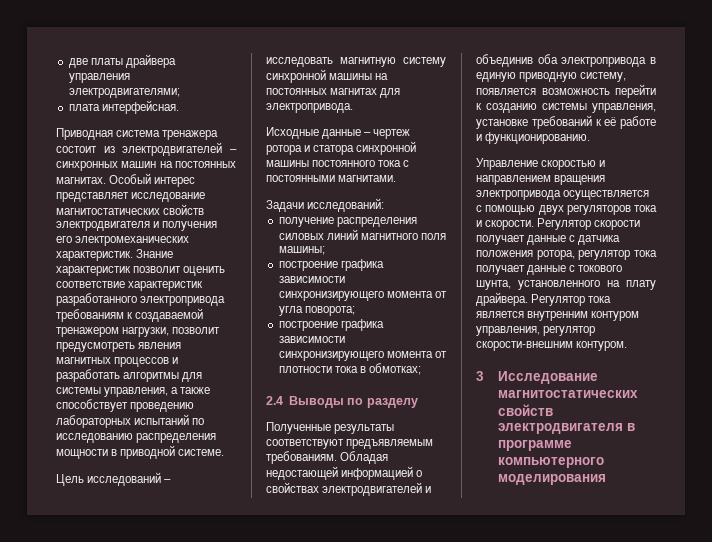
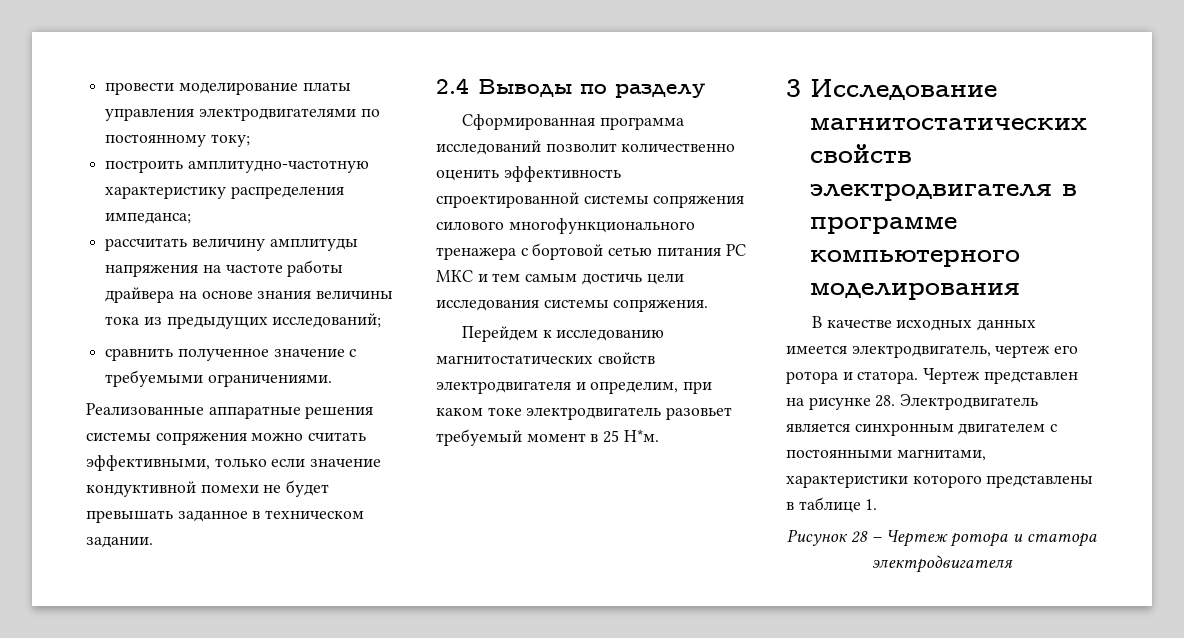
[68,54,176,68] [68,73,130,83] [68,88,180,98] [68,100,179,114] [56,128,219,140] [56,142,237,156] [56,161,236,171] [56,173,196,187] [56,192,206,202] [56,204,205,215] [56,221,218,231] [56,236,190,246] [56,249,174,261] [56,266,226,276] [56,281,204,291] [56,293,226,306] [56,308,204,322] [56,327,221,337] [56,342,182,352] [56,357,179,367] [56,369,203,382] [56,387,211,397] [56,399,195,412] [56,414,205,428] [56,433,217,443] [56,445,225,459] [56,472,172,486] [266,57,446,67] [266,69,389,83] [266,88,401,98] [266,103,353,113] [266,127,411,139] [266,141,417,155] [266,160,410,167] [266,175,397,182] [266,198,385,212] [278,217,417,227] [278,229,446,240] [278,246,325,255] [278,259,384,271] [278,276,345,283] [278,291,447,301] [278,306,355,316] [278,319,384,331] [278,336,345,343] [278,351,447,361] [278,363,421,375] [266,396,418,408] [266,422,395,434] [266,439,434,449] [266,451,389,464] [266,466,423,480] [266,482,432,496] [476,54,656,67] [476,72,627,82] [476,84,656,98] [476,103,656,113] [476,115,656,129] [476,132,591,144] [476,158,606,170] [476,175,606,185] [476,190,650,200] [476,205,657,215] [476,218,641,230] [476,235,621,245] [476,250,657,260] [476,265,623,275] [476,280,656,290] [476,292,612,306] [476,311,640,321] [476,326,596,336] [476,341,628,351] две платы драйвера управления электродвигателями; // плата интерфейсная. // Приводная система тренажера состоит из электродвигателей – синхронных машин на постоянных магнитах. Особый интерес представляет исследование магнитостатических свойств электродвигателя и получения его электромеханических характеристик. Знание характеристик позволит оценить соответствие характеристик разработанного электропривода требованиям к создаваемой тренажером нагрузки, позволит предусмотреть явления магнитных процессов и разработать алгоритмы для системы управления, а также способствует проведению лабораторных испытаний по исследованию распределения мощности в приводной системе. // Цель исследований – исследовать магнитную систему синхронной машины на постоянных магнитах для электропривода. // Исходные данные – чертеж ротора и статора синхронной машины постоянного тока с постоянными магнитами. // Задачи исследований: // получение распределения силовых линий магнитного поля машины; // построение графика зависимости синхронизирующего момента от угла поворота; // построение графика зависимости синхронизирующего момента от плотности тока в обмотках; // 2.4 Выводы по разделу // Полученные результаты соответствуют предъявляемым требованиям. Обладая недостающей информацией о свойствах электродвигателей и объединив оба электропривода в единую приводную систему, появляется возможность перейти к созданию системы управления, установке требований к её работе и функционированию. // Управление скоростью и направлением вращения электропривода осуществляется с помощью двух регуляторов тока и скорости. Регулятор скорости получает данные с датчика положения ротора, регулятор тока получает данные с токового шунта, установленного на плату драйвера. Регулятор тока является внутренним контуром управления, регулятор скорости-внешним контуром. -> [105,82,351,95] [105,108,380,121] [105,134,250,147] [105,160,369,173] [105,186,344,199] [105,212,192,224] [105,238,358,251] [105,260,344,277] [105,287,394,303] [105,313,382,329] [105,348,357,361] [105,370,332,387] [86,403,374,419] [86,432,367,445] [86,455,382,471] [86,480,330,497] [86,510,365,523] [86,536,153,548] [436,78,705,98] [461,114,684,130] [436,140,736,155] [436,166,621,182] [436,192,745,208] [436,218,695,234] [436,243,746,260] [436,270,684,285] [436,299,709,312] [461,326,665,342] [436,352,655,364] [436,381,713,394] [436,407,733,420] [436,429,659,446] провести моделирование платы управления электродвигателями по постоянному току; // построить амплитудно-частотную характеристику распределения импеданса; // рассчитать величину амплитуды напряжения на частоте работы драйвера на основе знания величины тока из предыдущих исследований; // сравнить полученное значение с требуемыми ограничениями. // Реализованные аппаратные решения системы сопряжения можно считать эффективными, только если значение кондуктивной помехи не будет превышать заданное в техническом задании. // 2.4 Выводы по разделу // Сформированная программа исследований позволит количественно оценить эффективность спроектированной системы сопряжения силового многофункционального тренажера с бортовой сетью питания РС МКС и тем самым достичь цели исследования системы сопряжения. // Перейдем к исследованию магнитостатических свойств электродвигателя и определим, при каком токе электродвигатель разовьет требуемый момент в 25 Н*м.
(607, 479) none -> [811,316,1037,331] [786,345,1079,358] [786,368,1078,384] [786,394,1039,410] [786,423,1058,436] [786,449,986,461] [786,475,1094,488] [786,497,878,513] [787,529,1097,547] [872,555,1013,573] // В качестве исходных данных имеется электродвигатель, чертеж его ротора и статора. Чертеж представлен на рисунке 28. Электродвигатель является синхронным двигателем с постоянными магнитами, характеристики которого представлены в таблице 1. // Рисунок 28 – Чертеж ротора и статора электродвигателя

